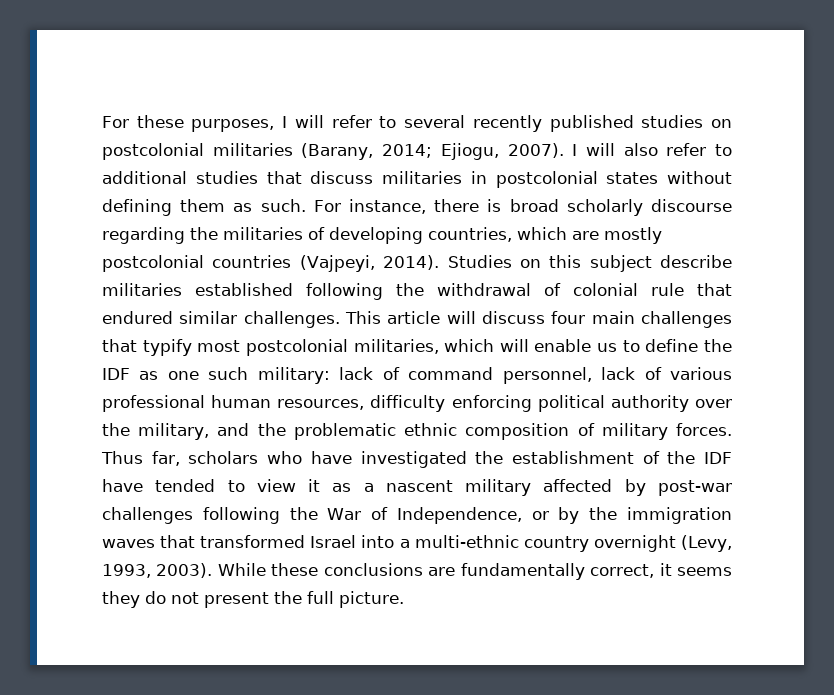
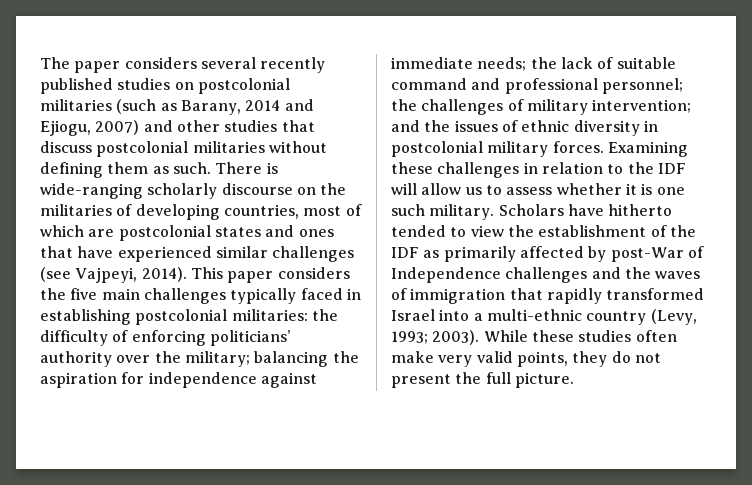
[102,115,397,132] For these purposes, I will refer to -> [40,57,197,73] The paper considers
[301,143,732,160] [102,171,659,188] (Barany, 2014; Ejiogu, 2007). I will also refer to additional studies that discuss militaries in postcolonial states -> [116,99,314,115] [40,120,315,136] [40,141,265,157] (such as Barany, 2014 and Ejiogu, 2007) and other studies that discuss postcolonial militaries
[313,199,559,214] For instance, there is broad -> [215,162,278,174] [40,183,143,199] There is wide-ranging
[102,227,185,244] regarding -> [296,187,316,195] on
[517,227,662,244] [102,255,732,272] [102,283,732,300] [102,311,732,328] [102,339,732,356] [102,367,732,384] [102,395,732,412] [102,423,732,440] [101,451,467,468] which are mostly postcolonial countries (Vajpeyi, 2014). Studies on this subject describe militaries established following the withdrawal of colonial rule that endured similar challenges. This article will discuss four main challenges that typify most postcolonial militaries, which will enable us to define the IDF as one such military: lack of command personnel, lack of various professional human resources, difficulty enforcing political authority over the military, and the problematic ethnic composition of military forces. Thus far, scholars who have investigated -> [303,204,362,216] [40,225,334,241] [40,246,355,262] [40,267,350,283] [40,288,361,304] [40,309,338,325] [40,330,291,346] [40,351,359,367] [40,372,317,388] [391,57,676,71] [391,78,683,94] [391,99,692,115] [391,120,658,136] [391,141,688,157] [391,162,686,178] [391,183,685,195] [391,204,673,220] [391,225,504,237] most of which are postcolonial states and ones that have experienced similar challenges (see Vajpeyi, 2014). This paper considers the five main challenges typically faced in establishing postcolonial militaries: the difficulty of enforcing politicians’ authority over the military; balancing the aspiration for independence against immediate needs; the lack of suitable command and professional personnel; the challenges of military intervention; and the issues of ethnic diversity in postcolonial military forces. Examining these challenges in relation to the IDF will allow us to assess whether it is one such military. Scholars have hitherto tended to view
[102,479,732,496] [102,507,733,524] [102,535,196,548] have tended to view it as a nascent military affected by post-war challenges following the War of Independence, or by the immigration waves that -> [423,246,704,262] [391,267,701,283] [391,288,602,304] as primarily affected by post-War of Independence challenges and the waves of immigration that rapidly
[593,535,732,552] [102,563,733,580] overnight (Levy, 1993, 2003). While these conclusions are fundamentally correct, it seems -> [650,309,697,325] [391,330,677,345] [391,351,568,367] (Levy, 1993; 2003). While these studies often make very valid points,

